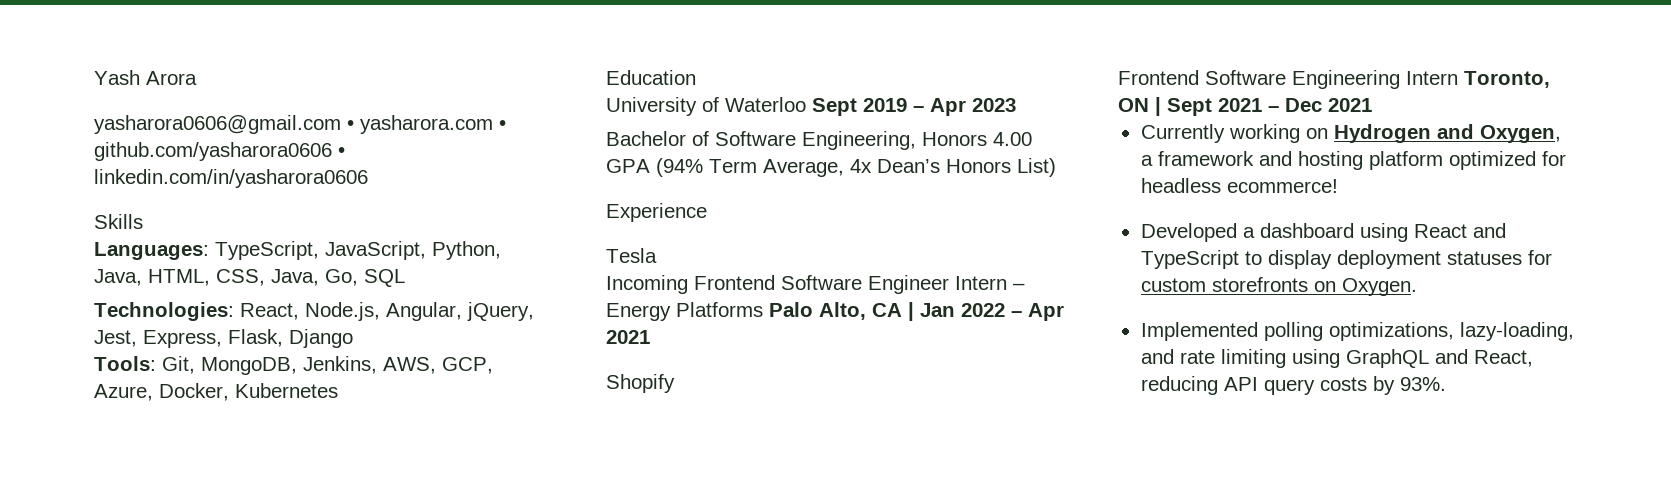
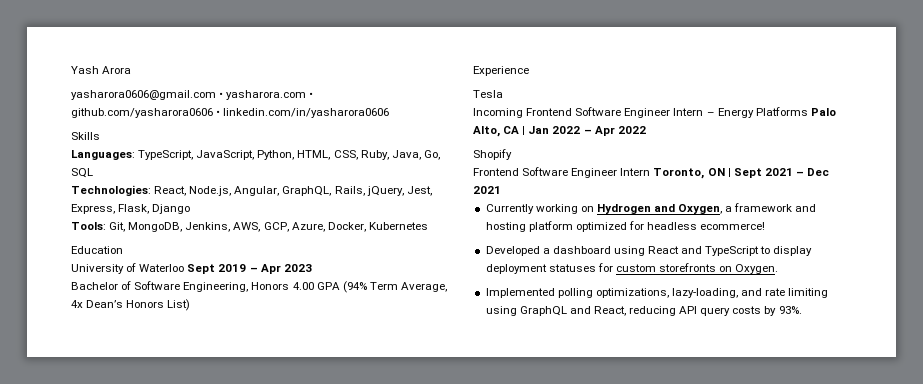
[94,269,142,286] Java, -> (295, 155) none
(265, 277) none -> [360,150,389,160] Ruby,
(462, 311) none -> [282,186,365,196] GraphQL, Rails,
[606,330,650,344] 2021 -> [617,126,646,134] 2022
[1292,70,1400,89] Engineering -> [571,168,618,178] Engineer

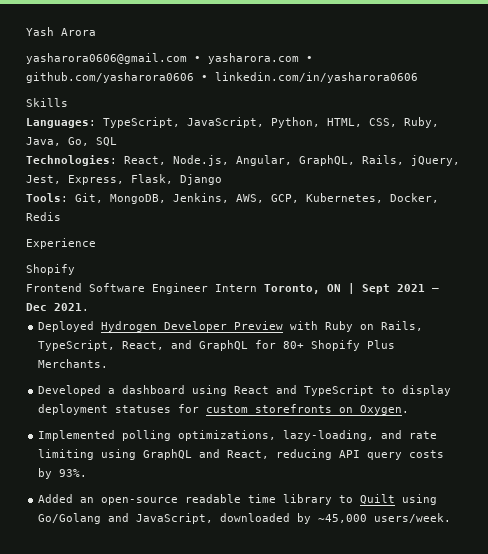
[291,222,428,232] [71,246,123,254] [71,263,312,274] [71,281,447,293] [71,299,191,311] [473,66,529,76] [473,90,503,98] [473,107,836,118] [473,126,646,137] Azure, Docker, Kubernetes // Education // University of Waterloo Sept 2019 – Apr 2023 // Bachelor of Software Engineering, Honors 4.00 GPA (94% Term Average, 4x Dean’s Honors List) // Experience // Tesla // Incoming Frontend Software Engineer Intern – Energy Platforms Palo Alto, CA | Jan 2022 – Apr 2022 -> [306,193,439,203] [26,212,61,221] [26,238,96,249] Kubernetes, Docker, Redis // Experience
[473,186,501,194] [485,203,817,214] [485,221,766,232] 2021 // Currently working on Hydrogen and Oxygen, a framework and hosting platform optimized for headless ecommerce! -> [54,303,89,311] [38,321,424,332] [38,340,396,351] [38,359,109,368] 2021. // Deployed Hydrogen Developer Preview with Ruby on Rails, TypeScript, React, and GraphQL for 80+ Shopify Plus Merchants.
(802, 310) none -> [38,494,438,505] [38,513,452,524] // Added an open-source readable time library to Quilt using Go/Golang and JavaScript, downloaded by ~45,000 users/week.

